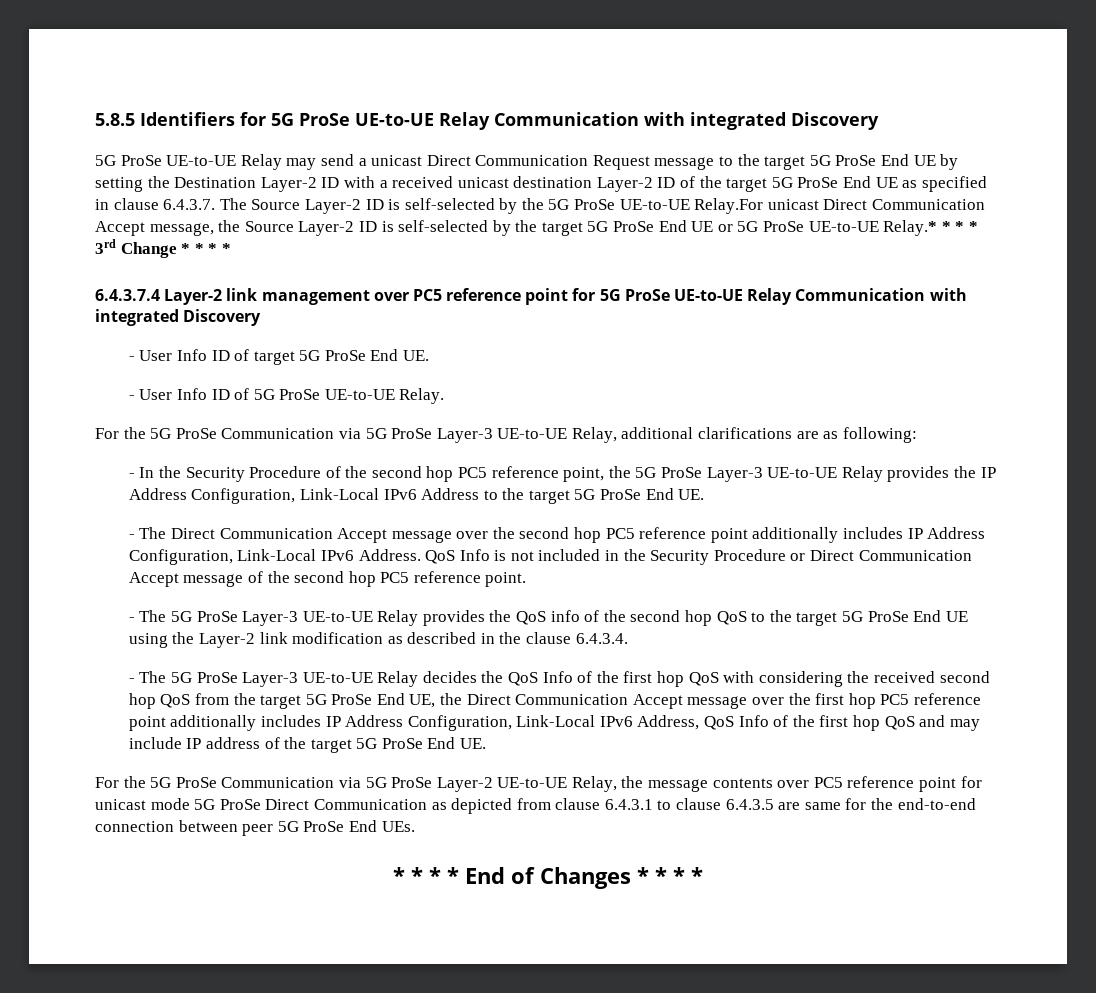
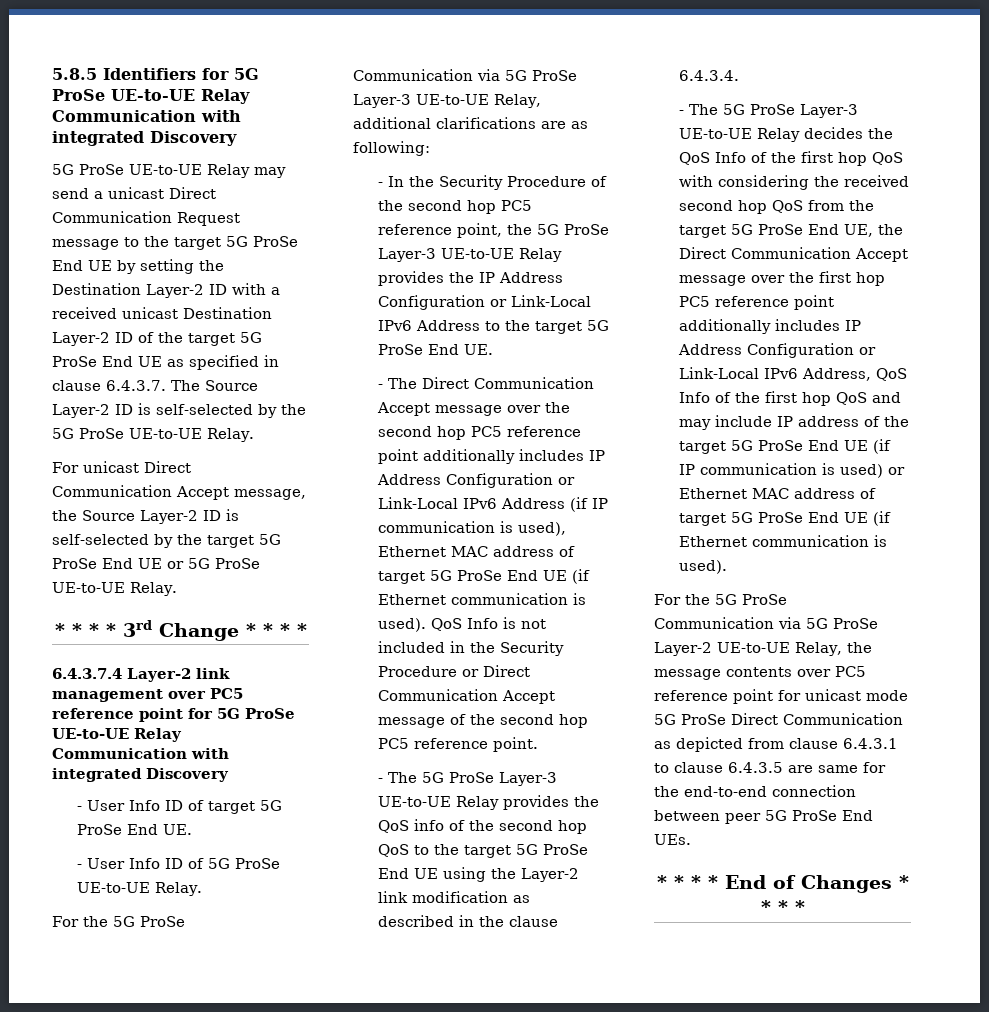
[513,176,593,188] destination -> [183,307,272,319] Destination
[694,198,764,214] Relay.For -> [207,428,254,442] [52,462,79,473] Relay. // For
[883,220,938,236] Relay.* -> [130,582,177,596] [54,623,65,637] Relay. // *
[191,488,296,504] Configuration, -> [378,295,508,310] Configuration or
[128,549,421,565] Configuration, Link-Local IPv6 Address. -> [446,473,576,488] [378,497,609,512] [378,521,567,536] [378,546,576,557] [378,569,591,584] [378,593,587,605] [378,618,427,632] Configuration or Link-Local IPv6 Address (if IP communication is used), Ethernet MAC address of target 5G ProSe End UE (if Ethernet communication is used).
[407,715,512,731] Configuration, -> [747,343,877,358] Configuration or
[460,738,487,749] UE. -> [844,439,892,454] [679,463,906,478] [679,488,877,499] [679,511,892,526] [679,535,888,547] [679,560,728,574] UE (if IP communication is used) or Ethernet MAC address of target 5G ProSe End UE (if Ethernet communication is used).

